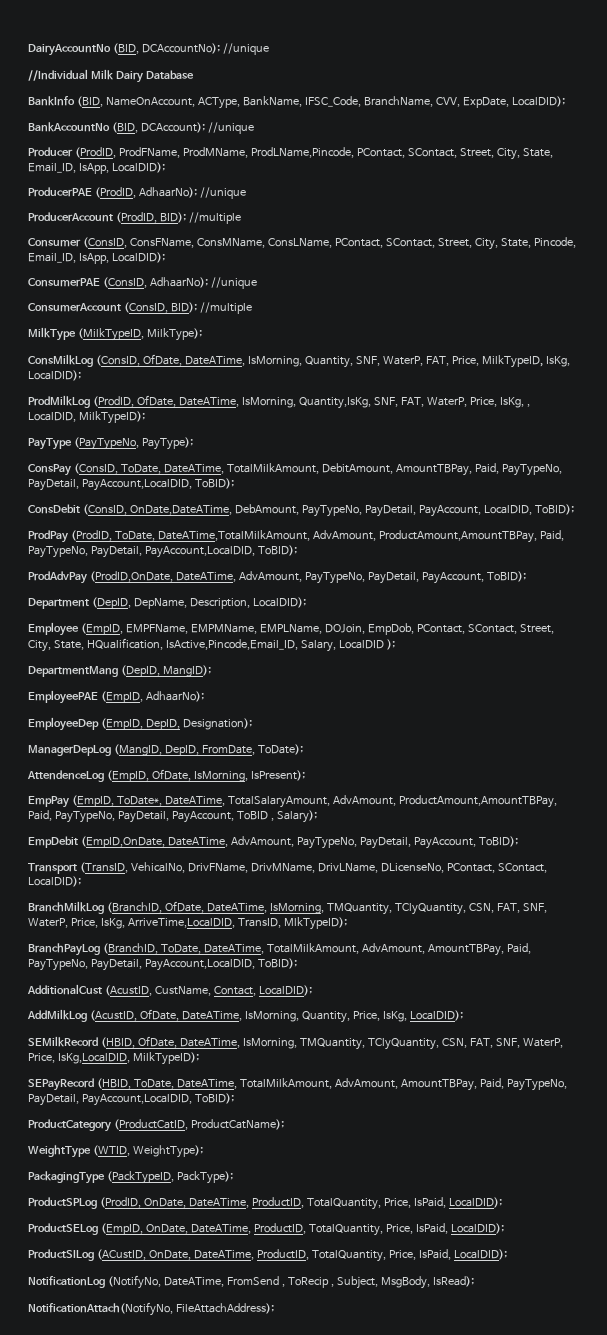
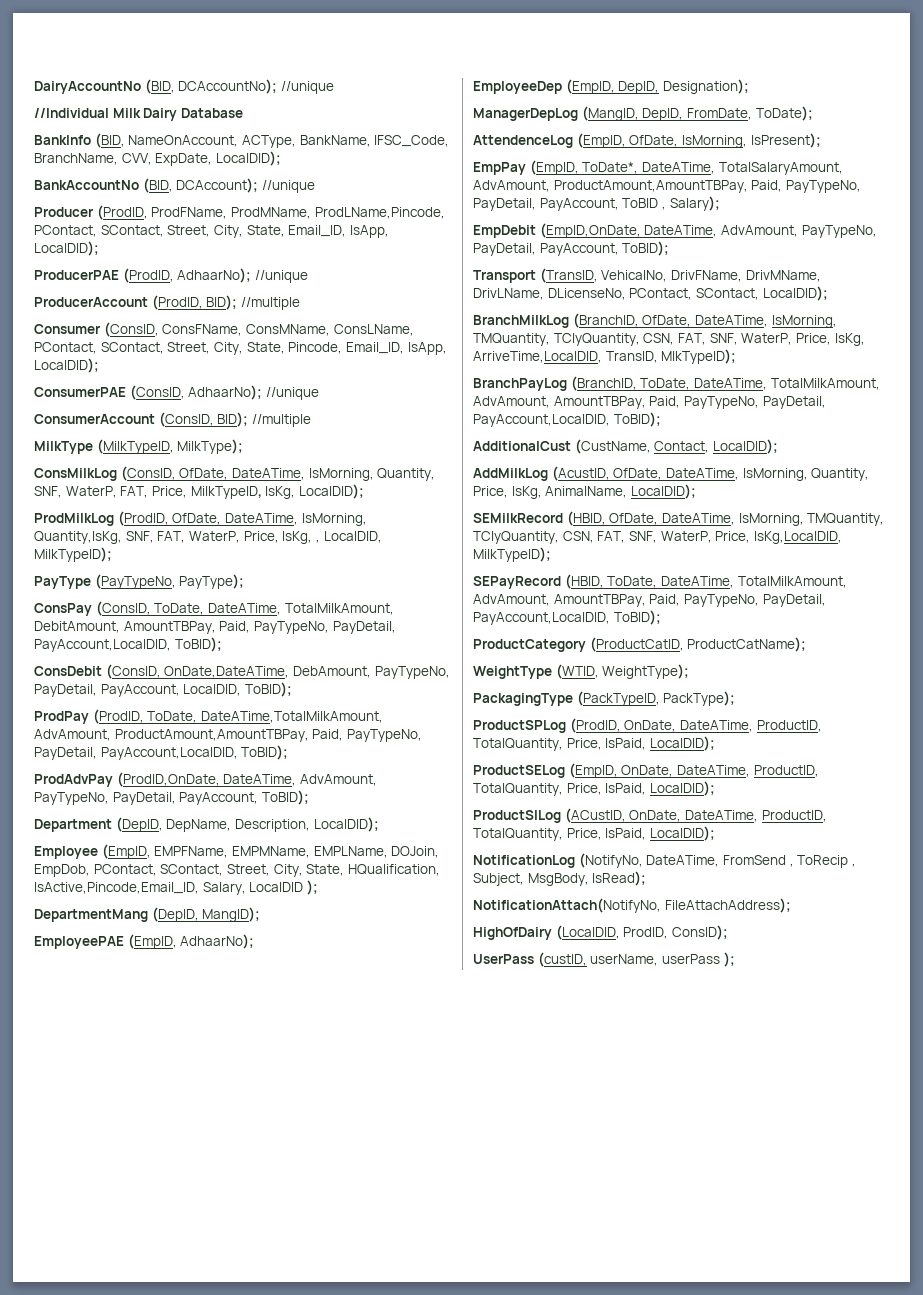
[104,985,211,996] (AcustID, CustName, -> [574,439,651,454] (CustName,
(407, 1016) none -> [545,486,628,498] AnimalName,
(274, 1308) none -> [473,925,728,940] [473,952,735,967] // HighOfDairy (LocalDID, ProdID, ConsID); // UserPass (custID, userName, userPass );

